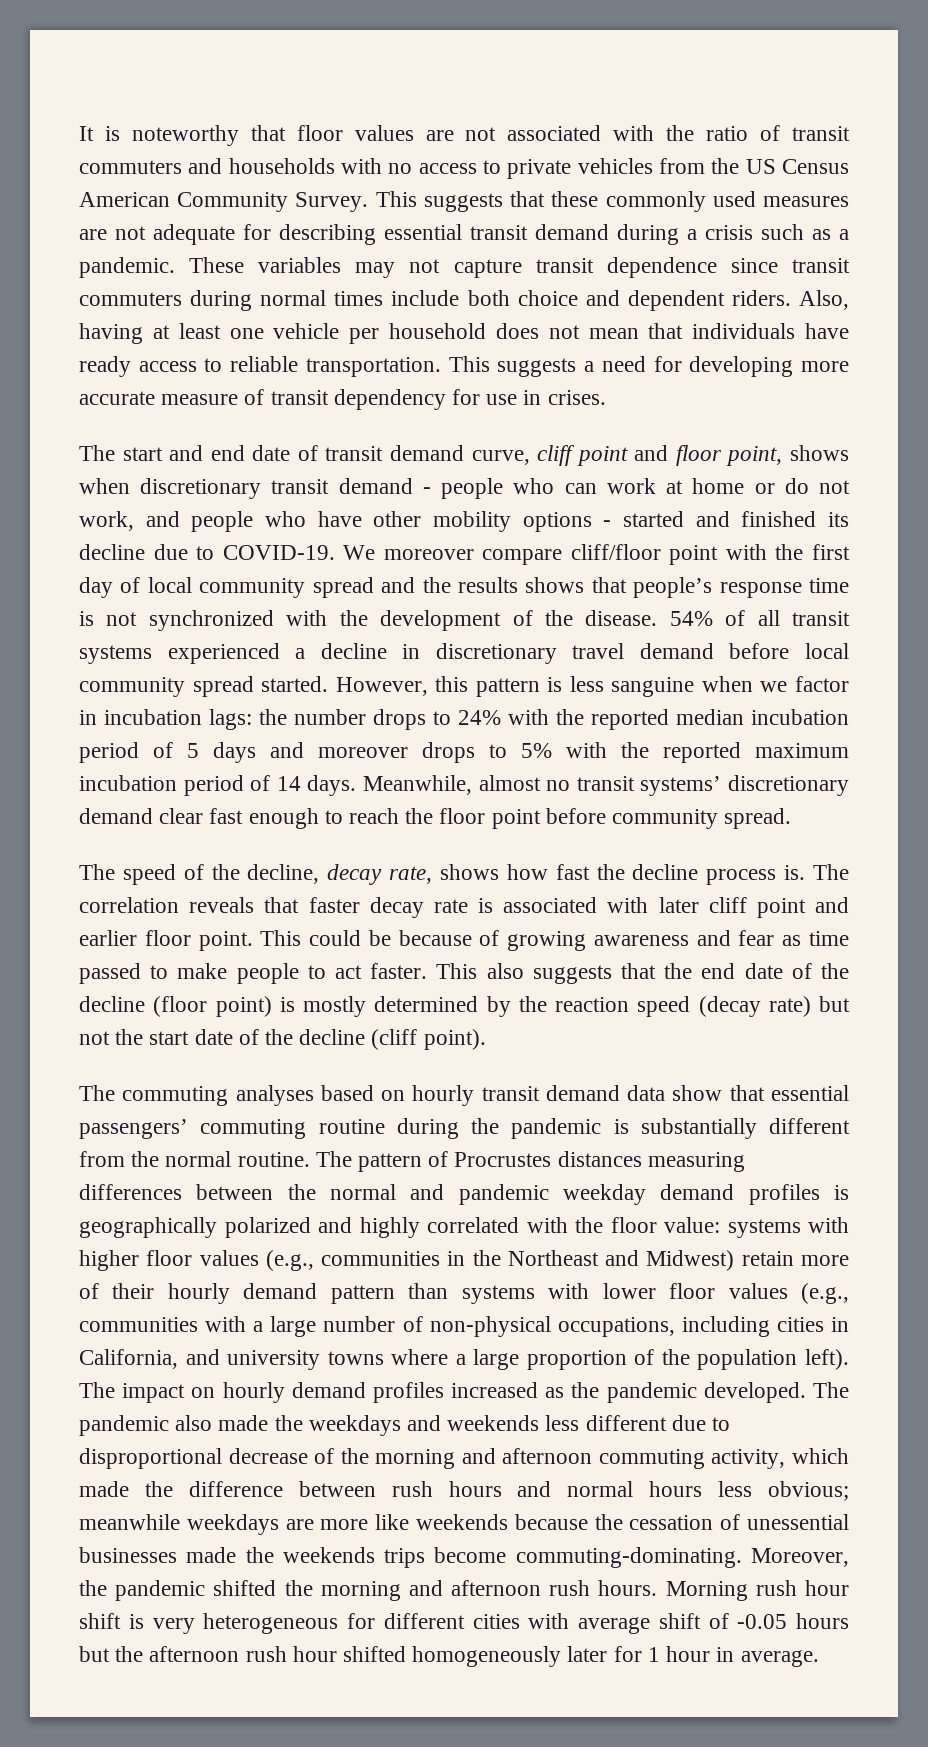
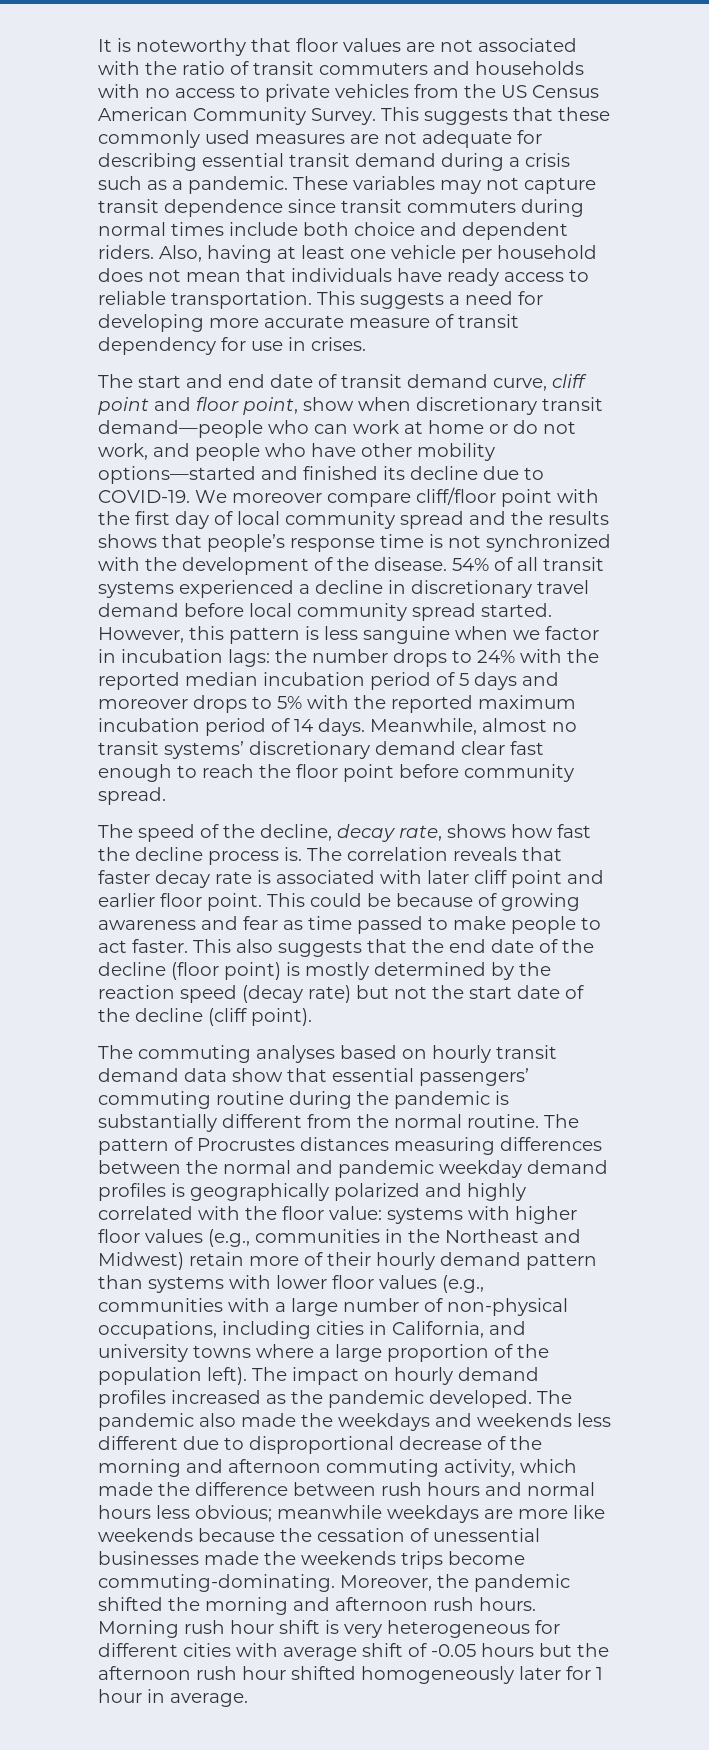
[789,445,849,461] shows -> [303,397,354,411] show
[338,478,504,499] demand - people -> [98,420,263,438] demand—people
[522,511,684,532] options - started -> [98,466,256,484] options—started

